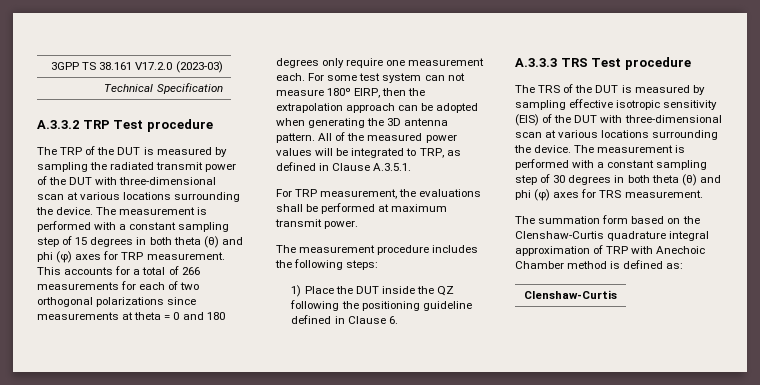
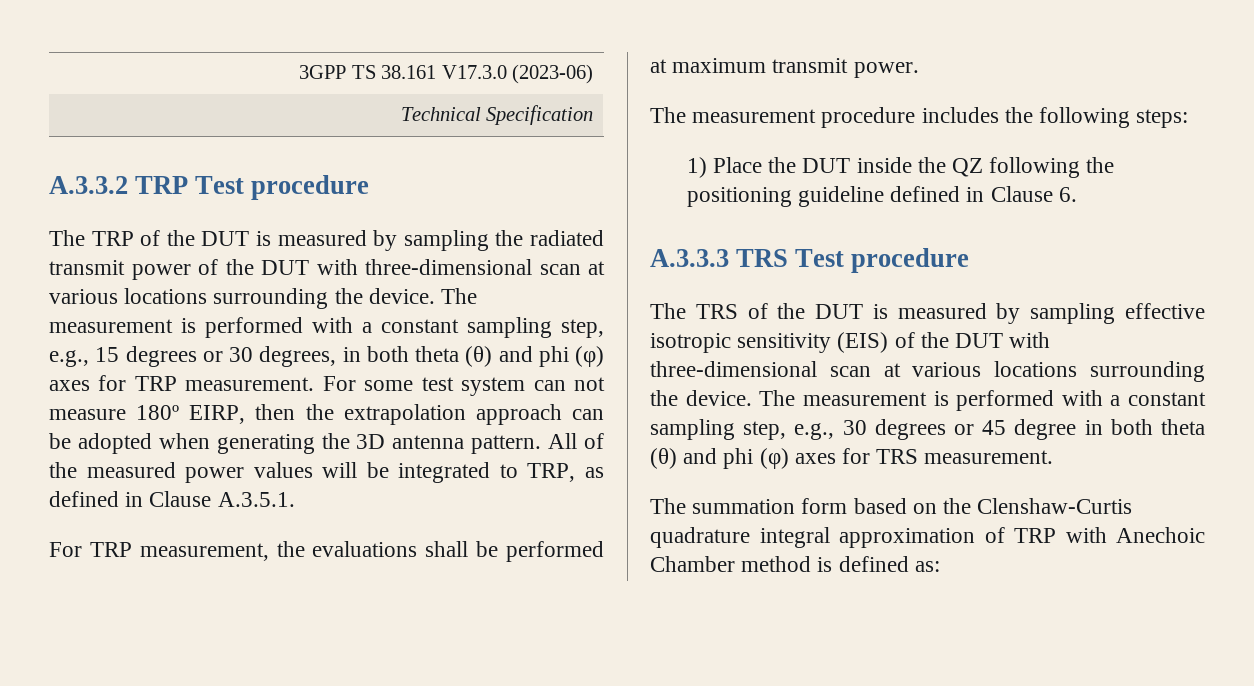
[135,61,223,73] V17.2.0 (2023-03) -> [441,64,594,84] V17.3.0 (2023-06)
[37,236,134,247] step of 15 degrees -> [561,319,604,338] [49,346,337,367] step, e.g., 15 degrees or 30 degrees,
[37,266,200,275] [37,281,200,290] [37,297,197,307] [37,312,225,320] [276,58,485,68] [276,73,305,81] This accounts for a total of 266 measurements for each of two orthogonal polarizations since measurements at theta = 0 and 180 degrees only require one measurement each. -> (315, 384) none
[515,174,612,185] step of 30 degrees -> [743,419,1077,440] step, e.g., 30 degrees or 45 degree
[524,290,617,299] // Clenshaw-Curtis -> (940, 566) none

